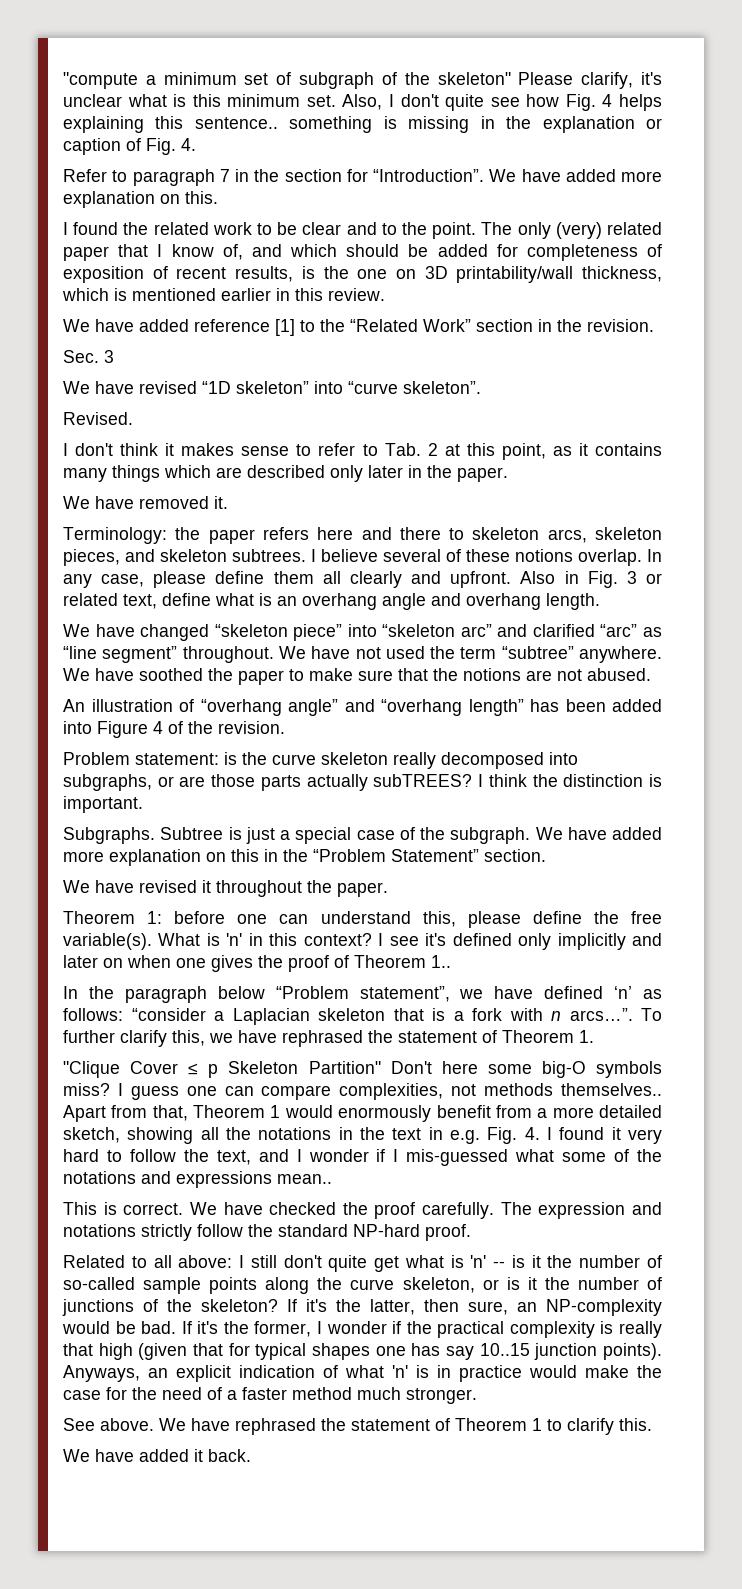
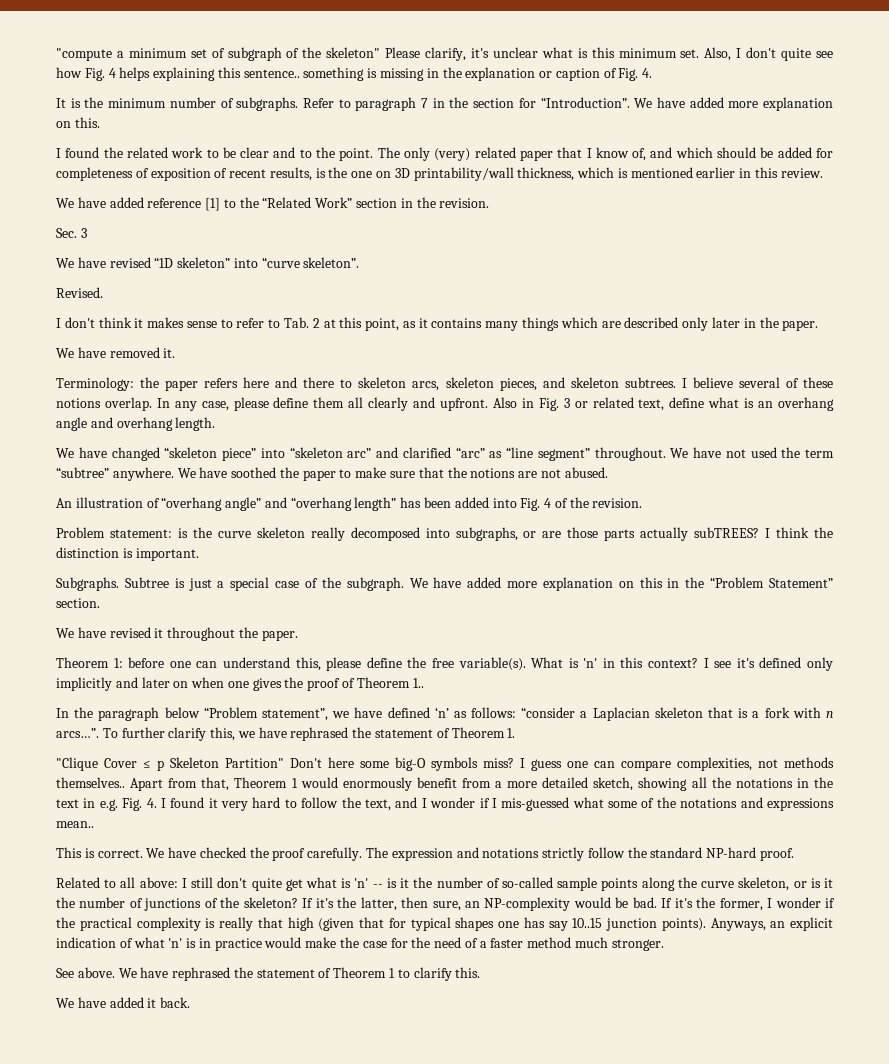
(196, 144) none -> [56,97,299,111] It is the minimum number of subgraphs.
[97,721,148,738] Figure -> [520,498,541,511] Fig.

